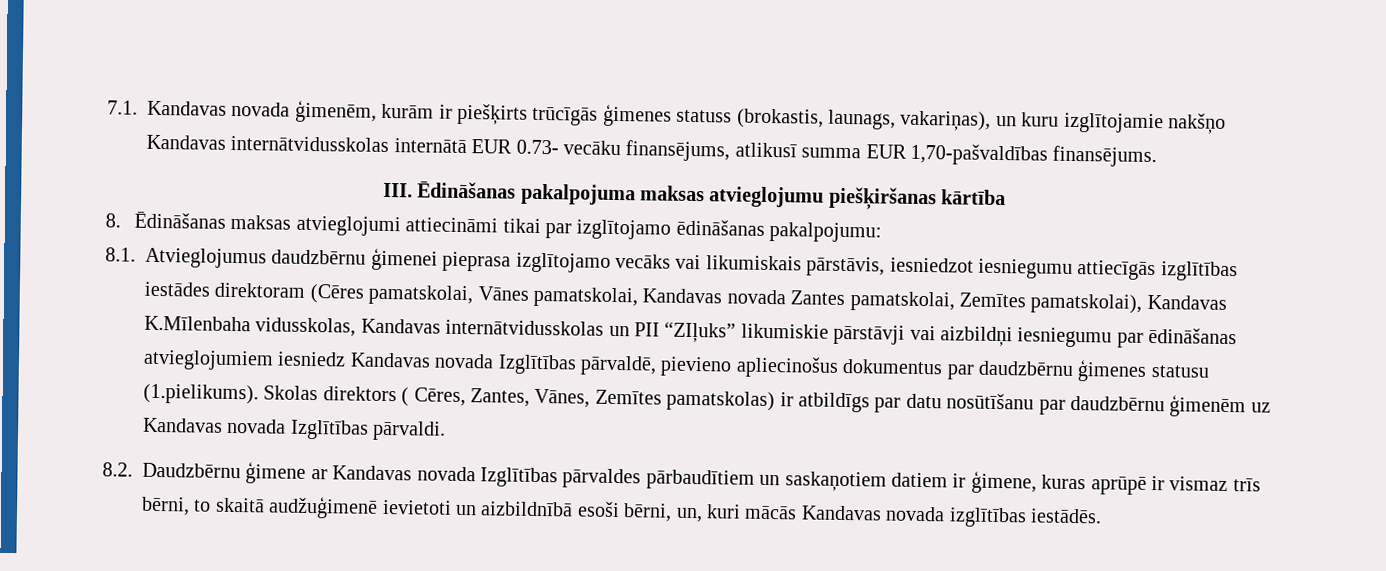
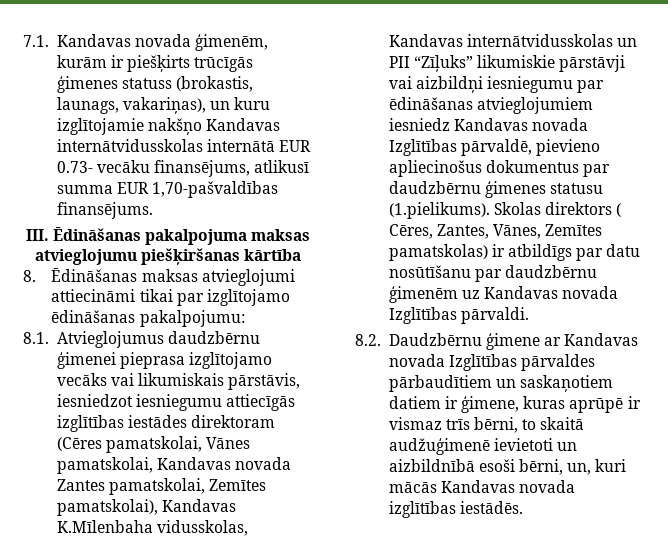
[664,321,737,343] “ZIļuks” -> [413,55,473,72] “Zīļuks”

